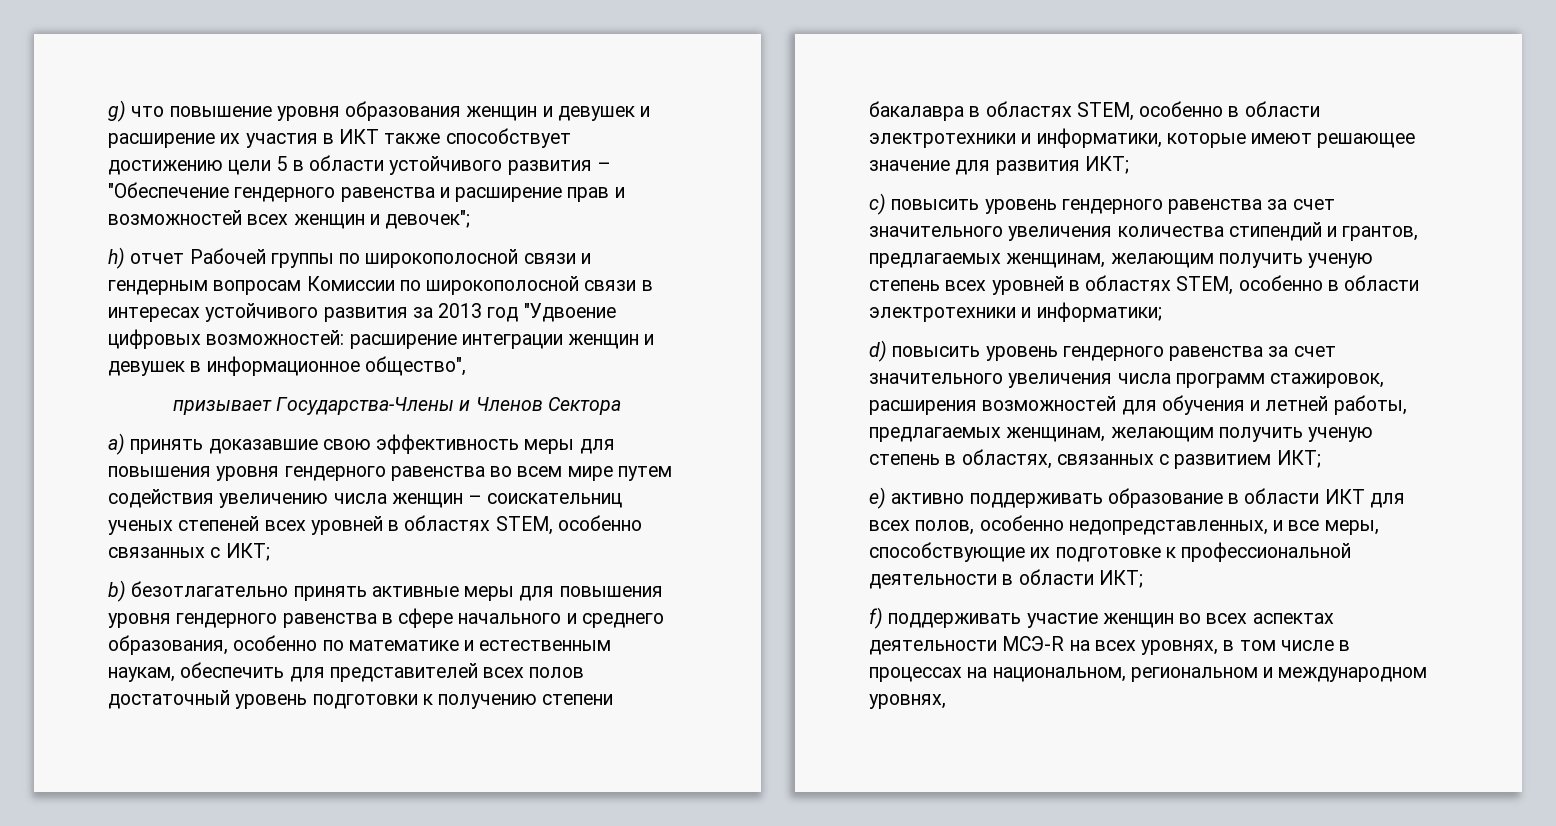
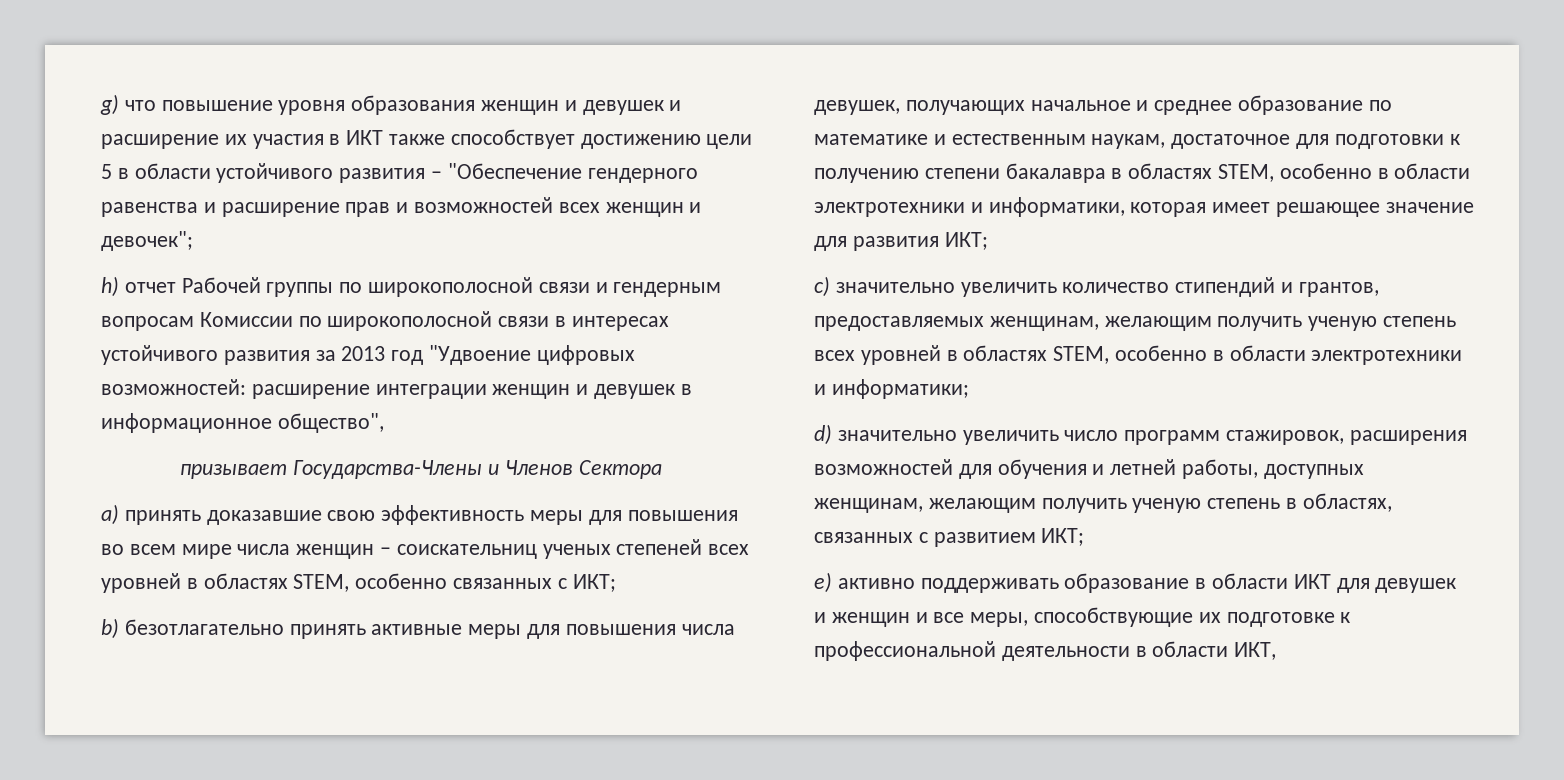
[216,466,672,481] [108,489,329,508] уровня гендерного равенства во всем мире путем содействия увеличению -> [101,544,232,559] во всем мире
[108,608,664,628] [108,635,318,655] уровня гендерного равенства в сфере начального и среднего образования, особенно -> [681,624,735,635] [814,95,1364,115] числа девушек, получающих начальное и среднее образование
[180,662,585,682] [108,690,308,709] обеспечить для представителей всех полов достаточный уровень -> [1171,134,1330,149] достаточное для
[1166,133,1313,148] которые имеют -> [1130,202,1271,217] которая имеет
[891,199,1335,214] [869,226,1224,241] повысить уровень гендерного равенства за счет значительного увеличения количества -> [835,282,1170,297] значительно увеличить количество
[869,253,1001,268] предлагаемых -> [814,316,984,331] предоставляемых
[892,346,1336,361] [869,373,1171,388] повысить уровень гендерного равенства за счет значительного увеличения числа -> [837,430,1119,445] значительно увеличить число
[869,427,1001,442] предлагаемых -> [1263,464,1364,479] доступных
[869,515,1268,535] всех полов, особенно недопредставленных, -> [1375,578,1457,593] [814,612,910,627] девушек и женщин
[1098,570,1143,588] [869,607,1334,629] [869,636,1351,655] [869,667,1428,682] [869,694,946,709] ИКТ; // f) поддерживать участие женщин во всех аспектах деятельности МСЭ-R на всех уровнях, в том числе в процессах на национальном, региональном и международном уровнях, -> [1234,642,1277,660] ИКТ,

